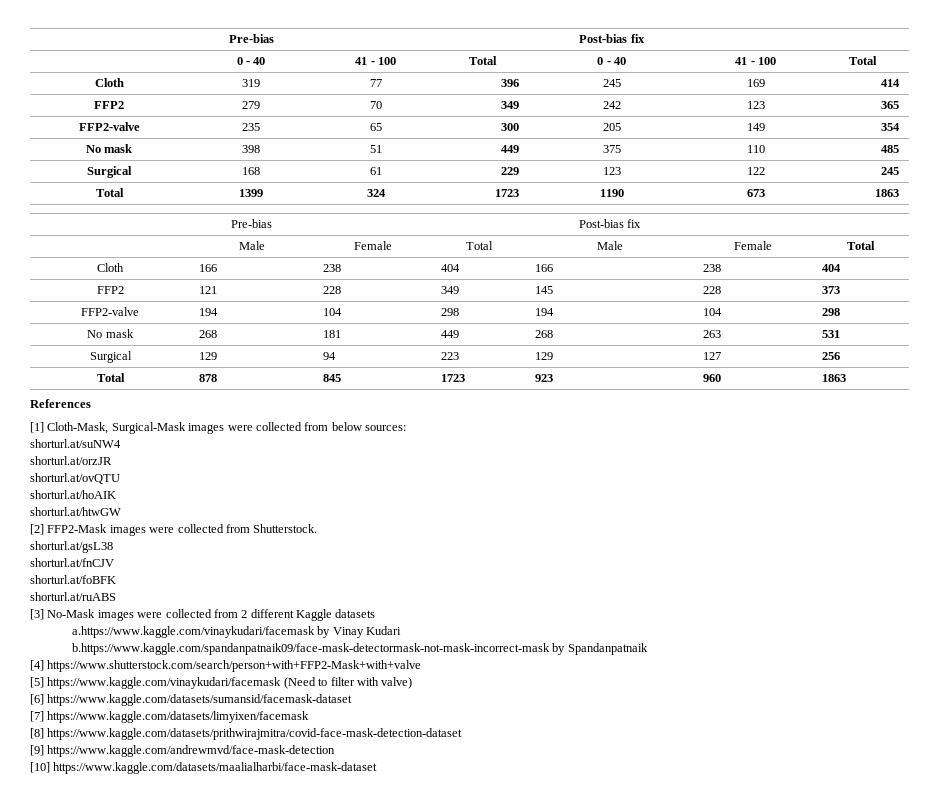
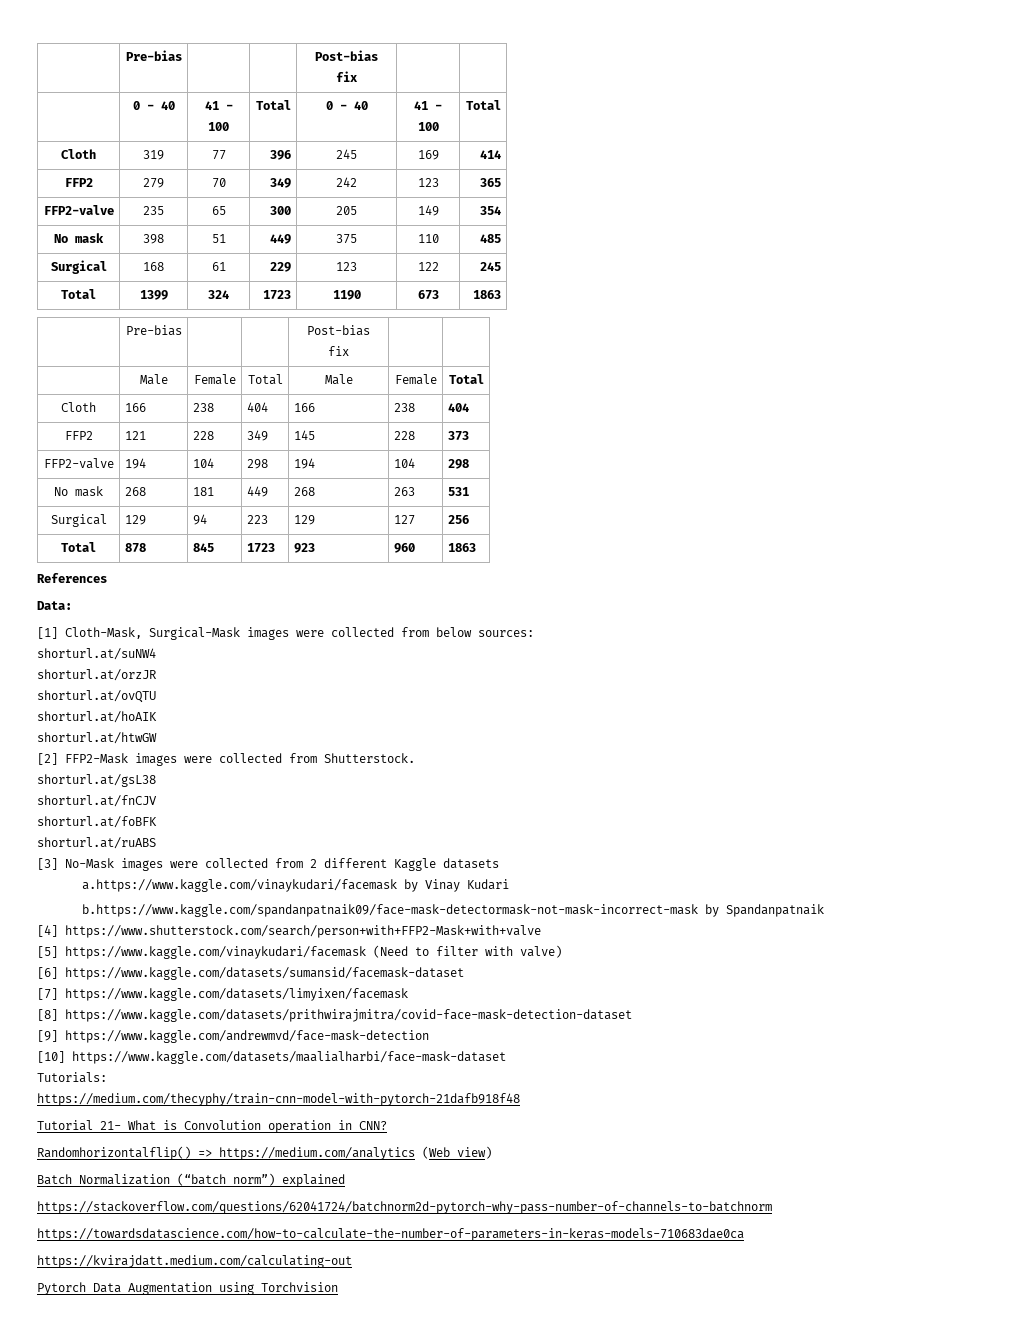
(91, 403) none -> [37,601,72,610] // Data:
(378, 768) none -> [37,1072,107,1083] [37,1093,520,1106] [37,1120,387,1133] [37,1146,492,1160] [37,1173,345,1187] [37,1201,772,1214] [37,1228,744,1241] [37,1255,352,1268] [37,1282,338,1295] // Tutorials: // https://medium.com/thecyphy/train-cnn-model-with-pytorch-21dafb918f48 // Tutorial 21- What is Convolution operation in CNN? // Randomhorizontalflip() => https://medium.com/analytics (Web view) // Batch Normalization (“batch norm”) explained // https://stackoverflow.com/questions/62041724/batchnorm2d-pytorch-why-pass-number-of-channels-to-batchnorm // https://towardsdatascience.com/how-to-calculate-the-number-of-parameters-in-keras-models-710683dae0ca // https://kvirajdatt.medium.com/calculating-out // Pytorch Data Augmentation using Torchvision

